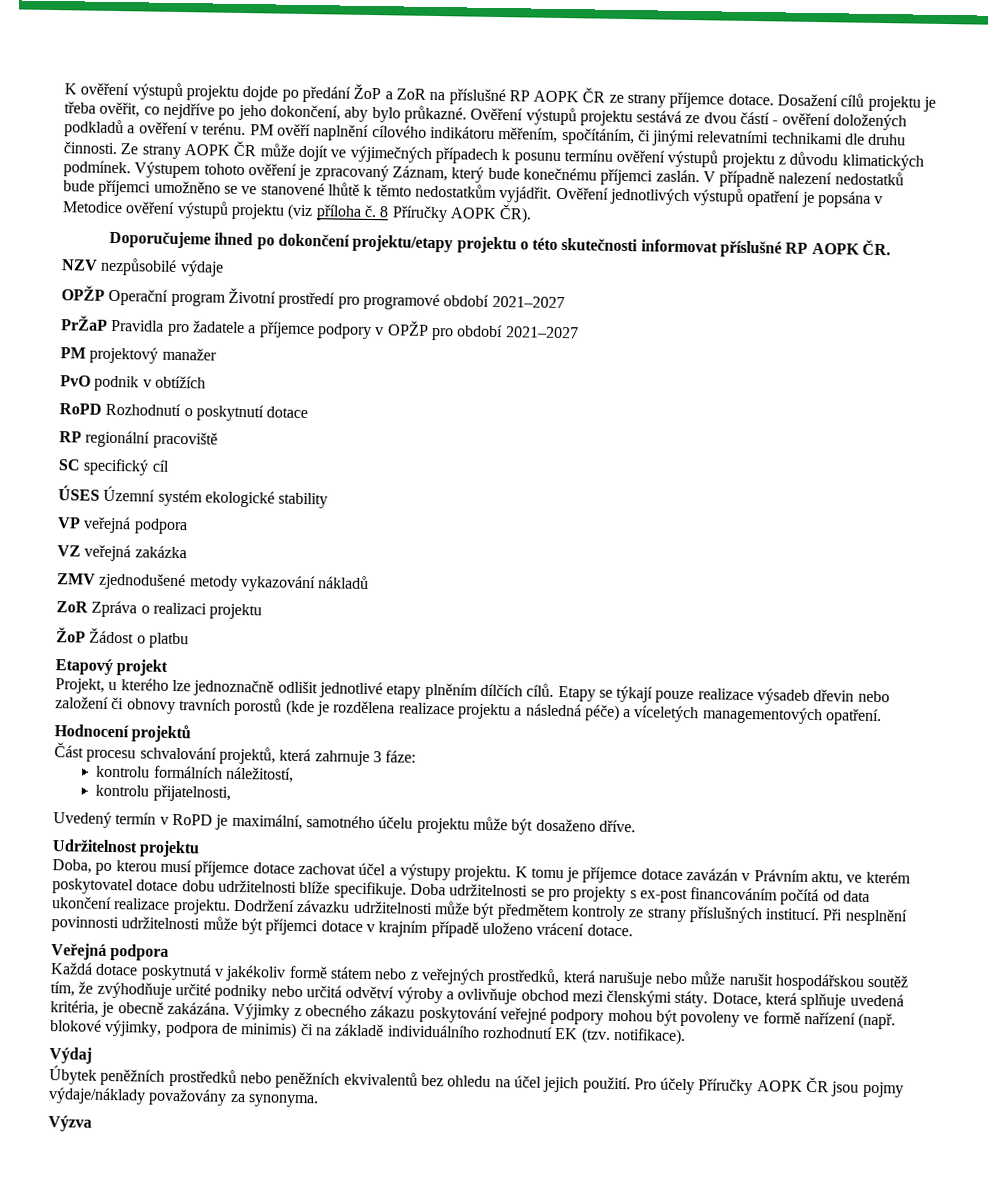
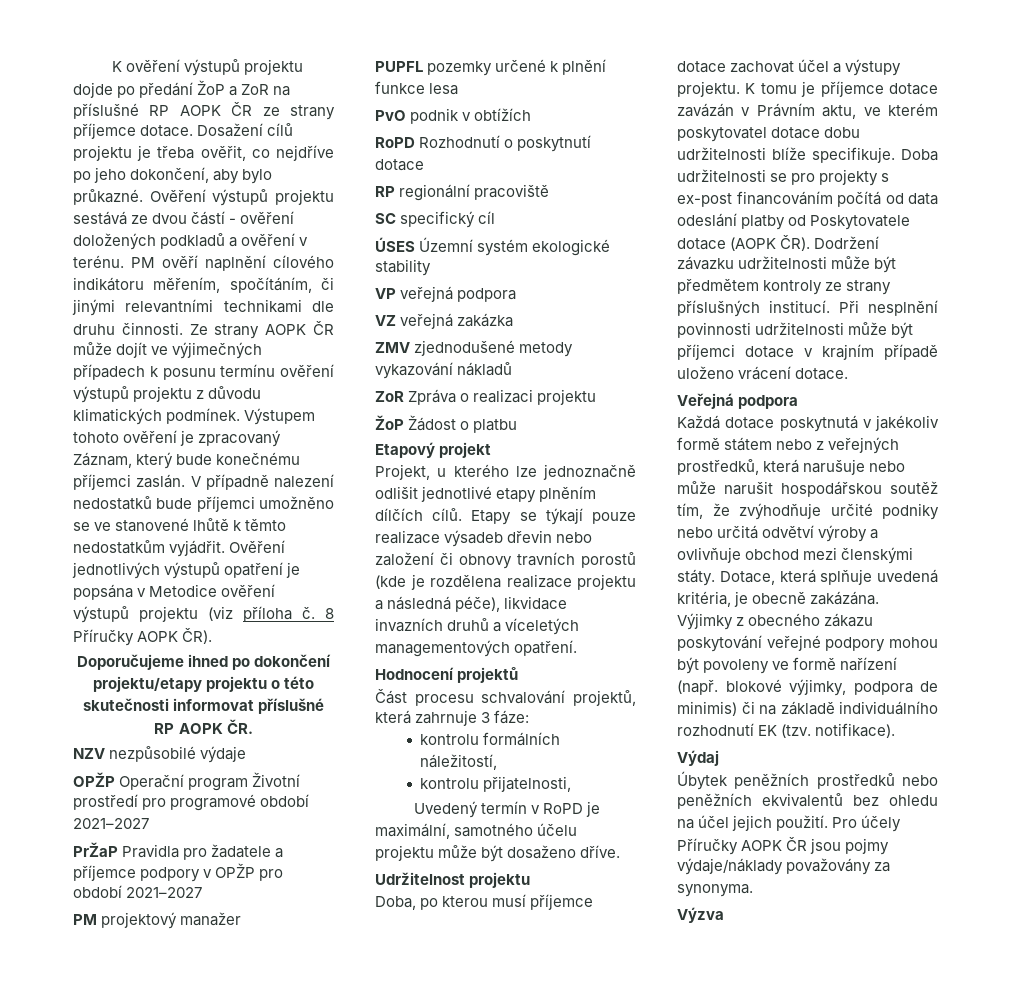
[697,130,770,144] relevatními -> [125,299,214,313] relevantními
(217, 354) none -> [375,59,607,76] [375,81,459,95] // PUPFL pozemky určené k plnění funkce lesa
[583,704,620,721] péče) -> [455,596,568,612] [375,618,490,632] péče), likvidace invazních druhů
[51,896,231,915] ukončení realizace projektu. -> [677,213,911,230] [677,234,811,251] odeslání platby od Poskytovatele dotace (AOPK ČR).

